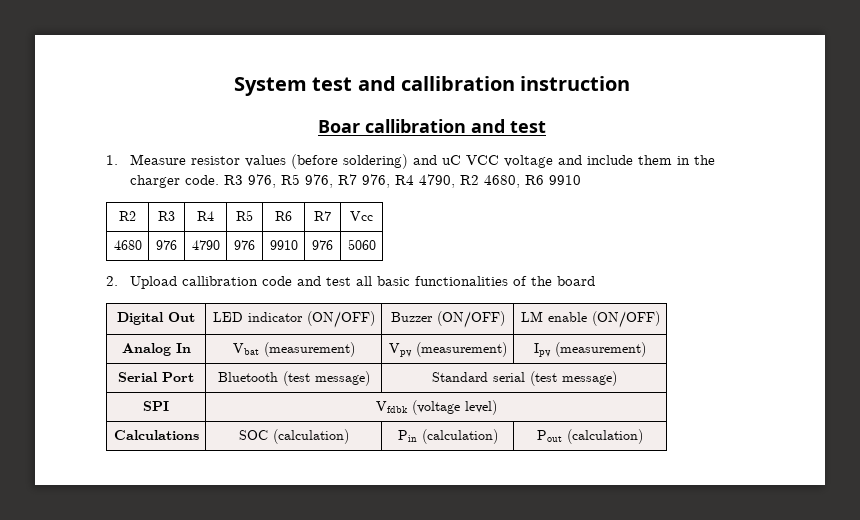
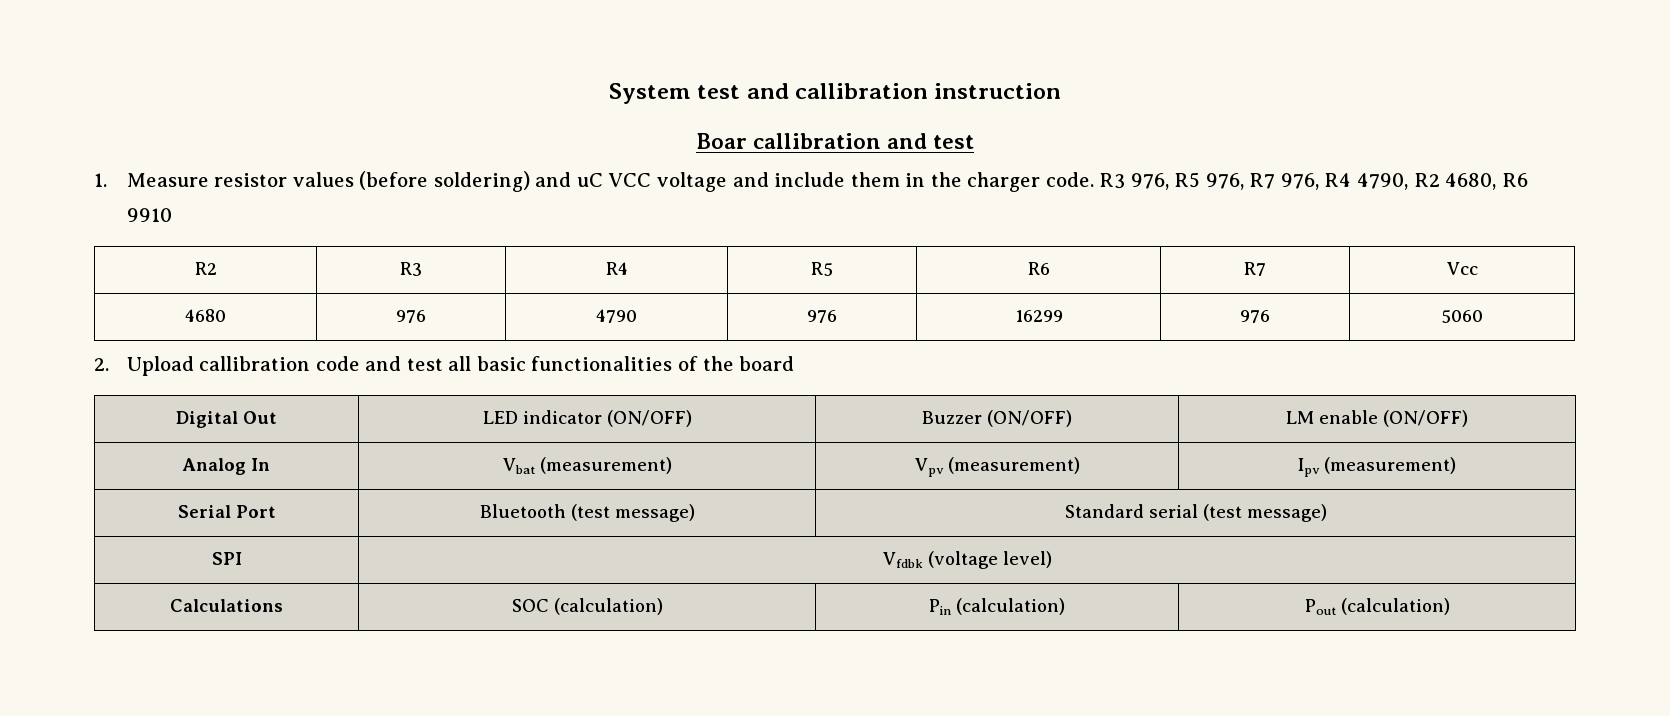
[269,240,298,250] 9910 -> [1014,310,1063,322] 16299

